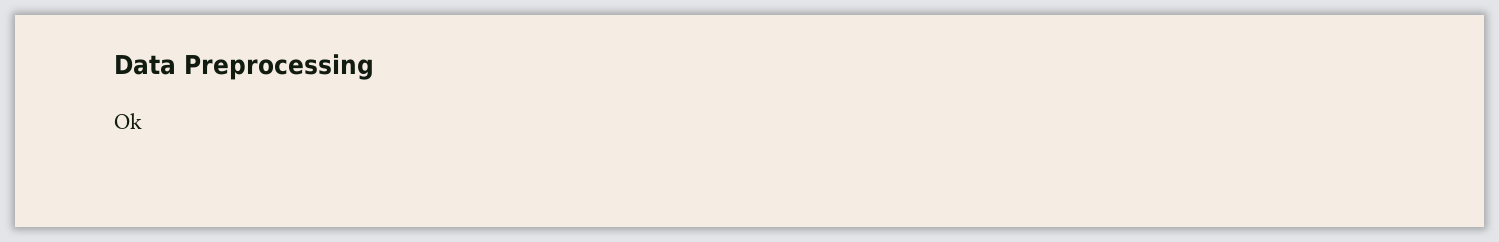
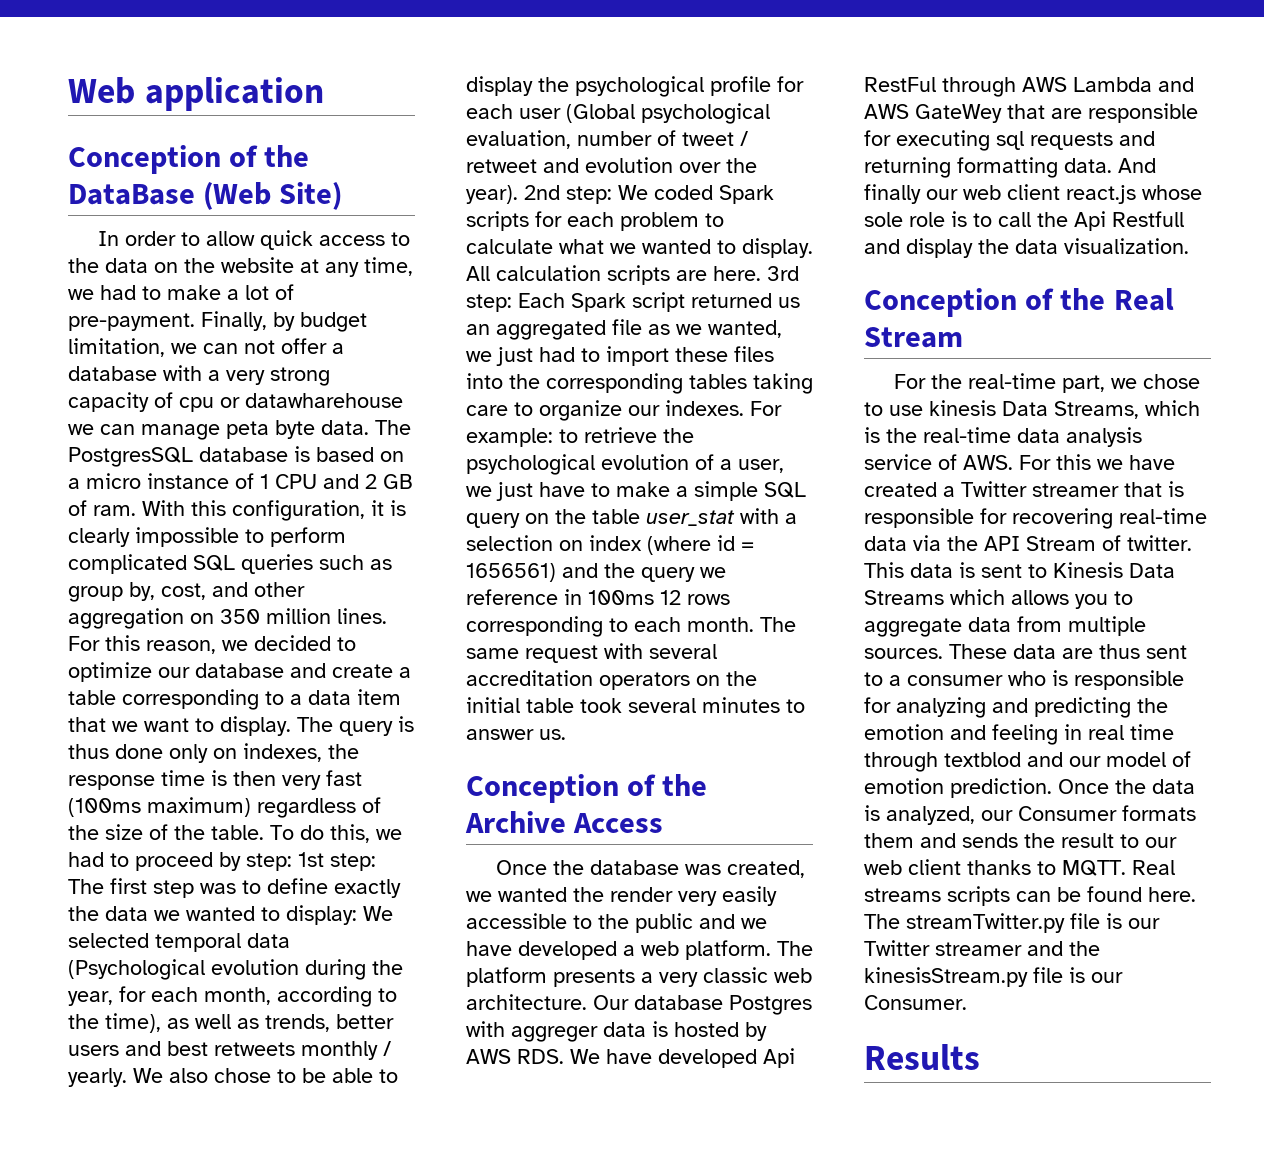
[114,54,374,80] [114,113,142,129] Data Preprocessing // Ok -> [68,77,324,111] [68,145,310,174] [68,182,343,210] [97,230,410,250] [68,257,413,277] [68,284,294,300] [68,311,367,332] [68,338,344,357] [68,365,330,386] [68,392,403,412] [68,420,411,440] [68,446,404,467] [68,473,413,489] [68,500,406,521] [68,527,346,547] [68,554,392,574] [68,582,305,602] [68,608,387,629] [68,635,356,654] [68,662,411,682] [68,689,401,710] [68,716,414,736] [68,743,359,763] [68,770,362,790] [68,797,381,818] [68,824,402,843] [68,852,376,871] [68,878,401,898] [68,905,393,925] [68,933,290,952] [68,959,403,980] [68,986,397,1007] [68,1013,394,1033] [68,1041,391,1060] [68,1068,398,1087] [466,76,804,97] [466,103,770,124] [466,130,748,149] [466,157,757,173] [466,185,774,204] [466,211,724,231] [466,238,813,258] [466,265,799,285] [466,292,800,312] [466,319,782,340] [466,346,774,366] [466,373,813,394] [466,400,782,421] [466,427,694,447] [466,454,784,475] [466,481,806,501] [466,508,797,528] [466,535,754,555] [466,563,726,582] [466,589,730,605] [466,616,796,637] [466,643,717,663] [466,670,757,690] [466,697,805,713] [466,729,566,740] [466,774,708,803] [465,811,664,833] [495,860,805,878] [466,886,777,906] [466,913,767,933] [466,940,813,960] [466,967,812,987] [466,994,812,1015] [466,1021,767,1042] [466,1048,795,1068] [864,77,1194,97] [864,103,1198,123] [864,130,1155,151] [864,157,1156,178] [864,184,1202,204] [864,211,1184,231] [864,238,1189,258] [864,288,1174,317] [864,327,963,348] [893,373,1200,393] [864,400,1200,419] [864,427,1142,447] [864,454,1175,470] [864,481,1184,497] [864,508,1207,529] [864,535,1192,551] [864,562,1175,578] [864,589,1133,609] [864,616,1146,637] [864,644,1187,659] [864,670,1184,690] [864,697,1168,718] [864,724,1174,745] [864,751,1191,772] [864,778,1195,798] [864,805,1196,825] [864,833,1177,848] [864,859,1175,876] [864,886,1196,906] [864,913,1160,933] [864,940,1100,956] [864,967,1123,987] [864,995,967,1010] [864,1044,980,1070] Web application // Conception of the DataBase (Web Site) // In order to allow quick access to the data on the website at any time, we had to make a lot of pre-payment. Finally, by budget limitation, we can not offer a database with a very strong capacity of cpu or datawharehouse we can manage peta byte data. The PostgresSQL database is based on a micro instance of 1 CPU and 2 GB of ram. With this configuration, it is clearly impossible to perform complicated SQL queries such as group by, cost, and other aggregation on 350 million lines. For this reason, we decided to optimize our database and create a table corresponding to a data item that we want to display. The query is thus done only on indexes, the response time is then very fast (100ms maximum) regardless of the size of the table. To do this, we had to proceed by step: 1st step: The first step was to define exactly the data we wanted to display: We selected temporal data (Psychological evolution during the year, for each month, according to the time), as well as trends, better users and best retweets monthly / yearly. We also chose to be able to display the psychological profile for each user (Global psychological evaluation, number of tweet / retweet and evolution over the year). 2nd step: We coded Spark scripts for each problem to calculate what we wanted to display. All calculation scripts are here. 3rd step: Each Spark script returned us an aggregated file as we wanted, we just had to import these files into the corresponding tables taking care to organize our indexes. For example: to retrieve the psychological evolution of a user, we just have to make a simple SQL query on the table user_stat with a selection on index (where id = 1656561) and the query we reference in 100ms 12 rows corresponding to each month. The same request with several accreditation operators on the initial table took several minutes to answer us. // Conception of the Archive Access // Once the database was created, we wanted the render very easily accessible to the public and we have developed a web platform. The platform presents a very classic web architecture. Our database Postgres with aggreger data is hosted by AWS RDS. We have developed Api RestFul through AWS Lambda and AWS GateWey that are responsible for executing sql requests and returning formatting data. And finally our web client react.js whose sole role is to call the Api Restfull and display the data visualization. // Conception of the Real Stream // For the real-time part, we chose to use kinesis Data Streams, which is the real-time data analysis service of AWS. For this we have created a Twitter streamer that is responsible for recovering real-time data via the API Stream of twitter. This data is sent to Kinesis Data Streams which allows you to aggregate data from multiple sources. These data are thus sent to a consumer who is responsible for analyzing and predicting the emotion and feeling in real time through textblod and our model of emotion prediction. Once the data is analyzed, our Consumer formats them and sends the result to our web client thanks to MQTT. Real streams scripts can be found here. The streamTwitter.py file is our Twitter streamer and the kinesisStream.py file is our Consumer. // Results

